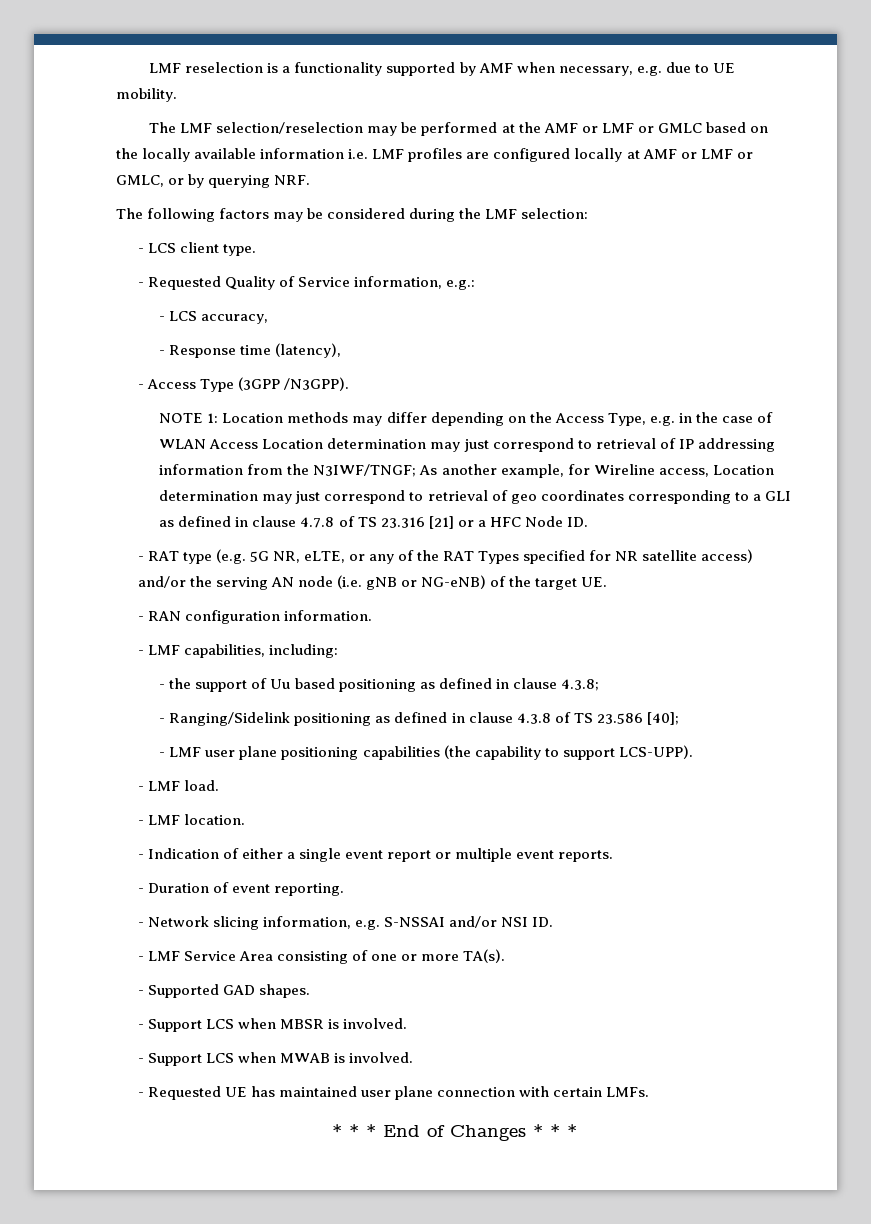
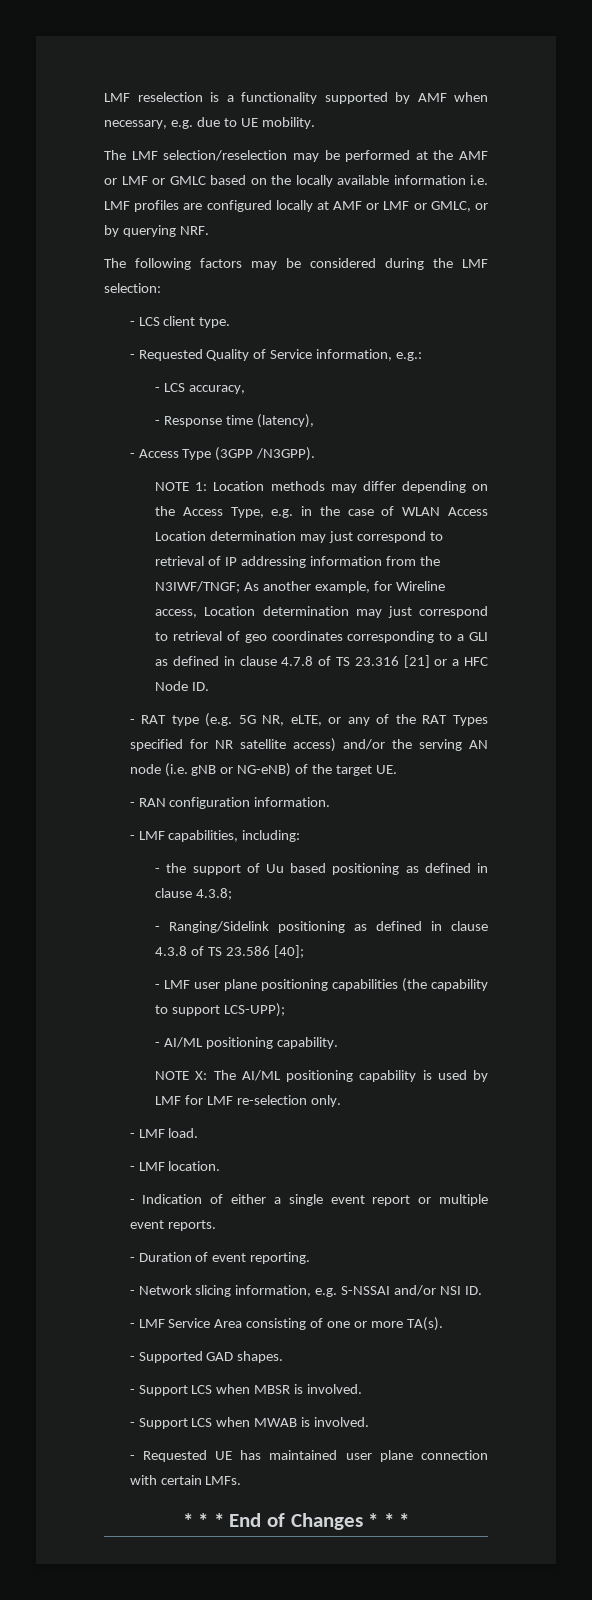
[618,745,693,759] LCS-UPP). -> [224,1003,286,1017] [155,1037,338,1049] [155,1070,489,1082] [155,1095,341,1107] LCS-UPP); // - AI/ML positioning capability. // NOTE X: The AI/ML positioning capability is used by LMF for LMF re-selection only.

